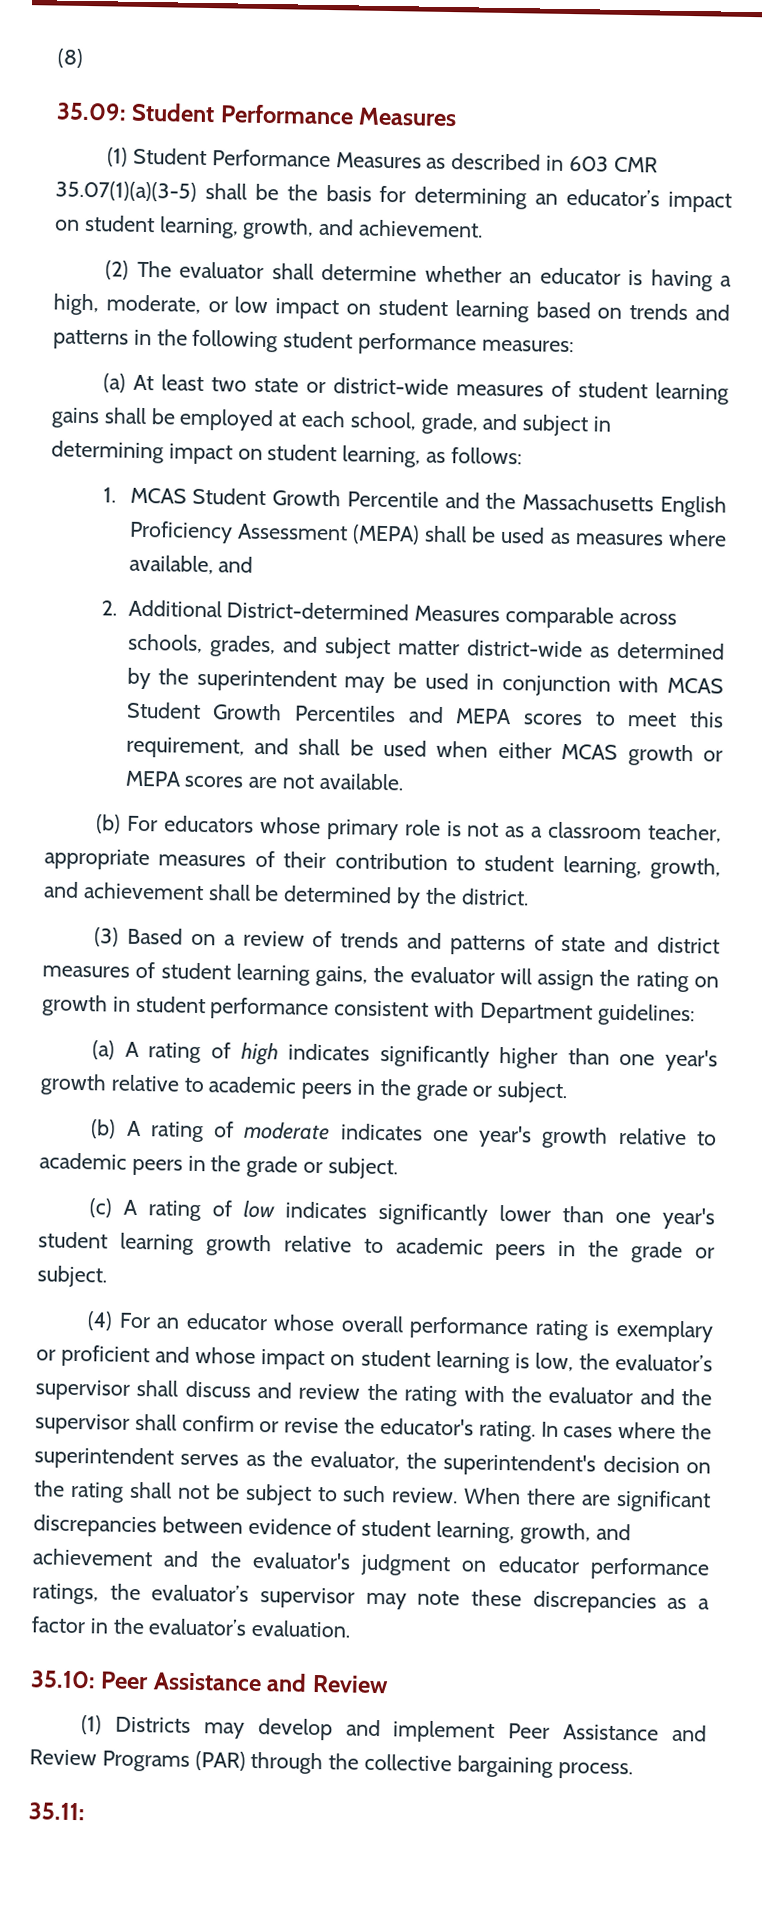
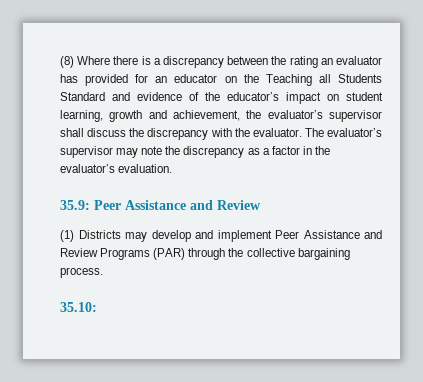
[56,102,458,127] [107,147,658,173] [55,180,559,210] // 35.09: Student Performance Measures // (1) Student Performance Measures as described in 603 CMR 35.07(1)(a)(3-5) shall be the basis for determining an -> [77,56,382,68] [60,74,382,86] [60,92,220,101] Where there is a discrepancy between the rating an evaluator has provided for an educator on the Teaching all Students Standard and evidence of the
[242,217,484,240] [105,260,732,292] [53,293,731,323] [53,329,574,356] [103,373,729,405] [51,407,613,437] [51,440,522,468] [103,487,727,518] [128,520,727,547] [128,554,254,575] [101,599,677,629] [127,633,725,660] [126,667,725,697] [125,701,724,728] [125,736,723,767] [124,770,404,791] [96,814,723,843] [44,848,721,880] [43,881,529,909] [94,927,720,956] [42,961,719,993] [42,994,695,1027] [92,1040,718,1072] [40,1073,568,1104] [90,1119,717,1149] [39,1152,398,1180] [89,1198,715,1230] [38,1231,715,1264] [37,1265,107,1288] [87,1311,714,1343] [36,1344,574,1374] growth, and achievement. // (2) The evaluator shall determine whether an educator is having a high, moderate, or low impact on student learning based on trends and patterns in the following student performance measures: // (a) At least two state or district-wide measures of student learning gains shall be employed at each school, grade, and subject in determining impact on student learning, as follows: // 1. MCAS Student Growth Percentile and the Massachusetts English Proficiency Assessment (MEPA) shall be used as measures where available, and // 2. Additional District-determined Measures comparable across schools, grades, and subject matter district-wide as determined by the superintendent may be used in conjunction with MCAS Student Growth Percentiles and MEPA scores to meet this requirement, and shall be used when either MCAS growth or MEPA scores are not available. // (b) For educators whose primary role is not as a classroom teacher, appropriate measures of their contribution to student learning, growth, and achievement shall be determined by the district. // (3) Based on a review of trends and patterns of state and district measures of student learning gains, the evaluator will assign the rating on growth in student performance consistent with Department guidelines: // (a) A rating of high indicates significantly higher than one year's growth relative to academic peers in the grade or subject. // (b) A rating of moderate indicates one year's growth relative to academic peers in the grade or subject. // (c) A rating of low indicates significantly lower than one year's student learning growth relative to academic peers in the grade or subject. // (4) For an educator whose overall performance rating is exemplary or proficient and whose impact on student learning is low, -> [109,110,240,122] growth and achievement,
[257,1382,713,1407] [35,1413,713,1442] [34,1446,711,1477] [34,1480,711,1513] [33,1514,631,1545] [32,1548,710,1581] [32,1583,141,1605] and review the rating with the evaluator and the supervisor shall confirm or revise the educator's rating. In cases where the superintendent serves as the evaluator, the superintendent's decision on the rating shall not be subject to such review. When there are significant discrepancies between evidence of student learning, growth, and achievement and the evaluator's judgment on educator performance ratings, the -> [129,128,324,140] the discrepancy with the evaluator. The
[470,1589,657,1614] these discrepancies -> [165,146,245,158] the discrepancy
[30,1670,96,1689] 35.10: -> [60,200,90,210] 35.9:
[28,1802,85,1821] 35.11: -> [60,302,97,312] 35.10:

